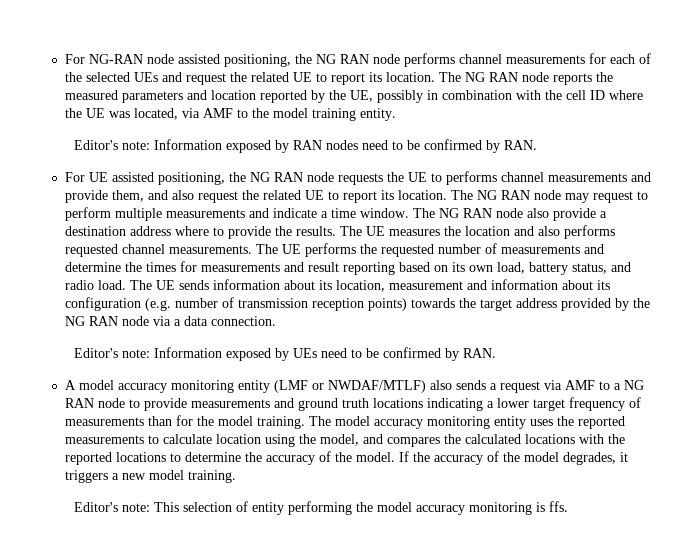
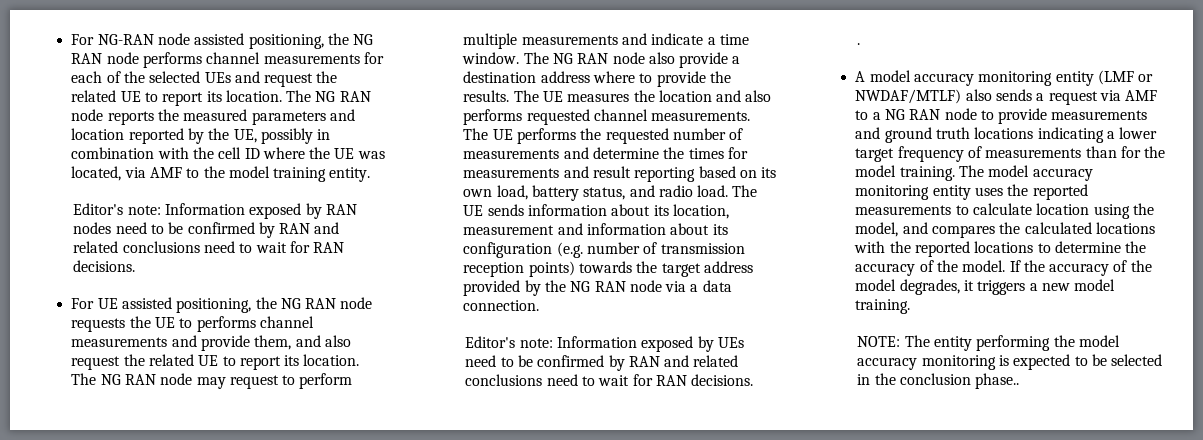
[504,140,538,150] RAN. -> [279,222,340,234] [73,241,345,253] [73,260,136,272] RAN and related conclusions need to wait for RAN decisions.
[463,348,497,358] RAN. -> [628,355,739,367] [465,374,754,386] [857,43,861,45] RAN and related conclusions need to wait for RAN decisions. // .
[74,501,249,512] Editor's note: This selection of -> [857,335,930,347] NOTE: The
[549,501,569,512] ffs. -> [1013,354,1163,370] [857,373,1020,389] expected to be selected in the conclusion phase..

